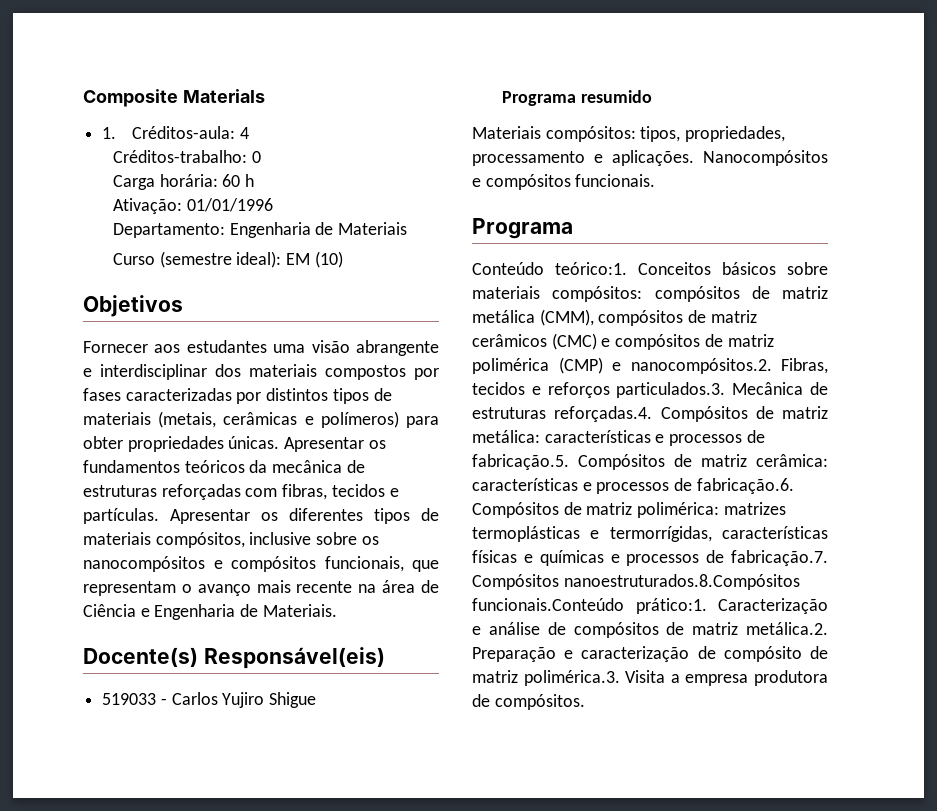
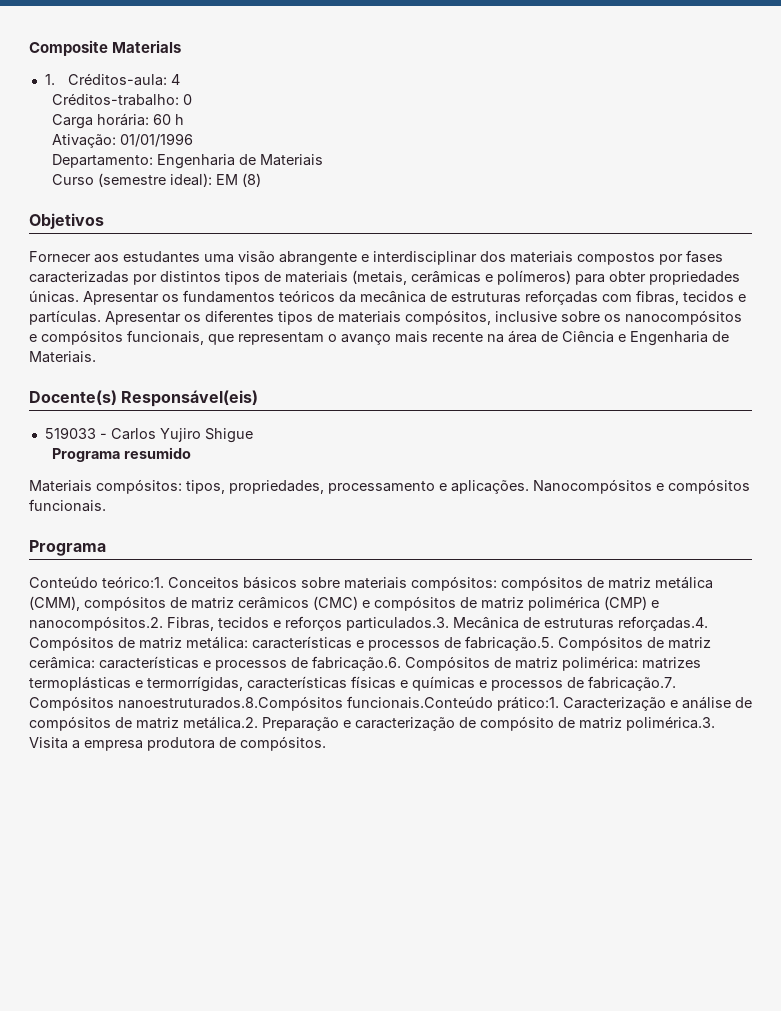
[314,251,343,268] (10) -> [242,173,262,187] (8)

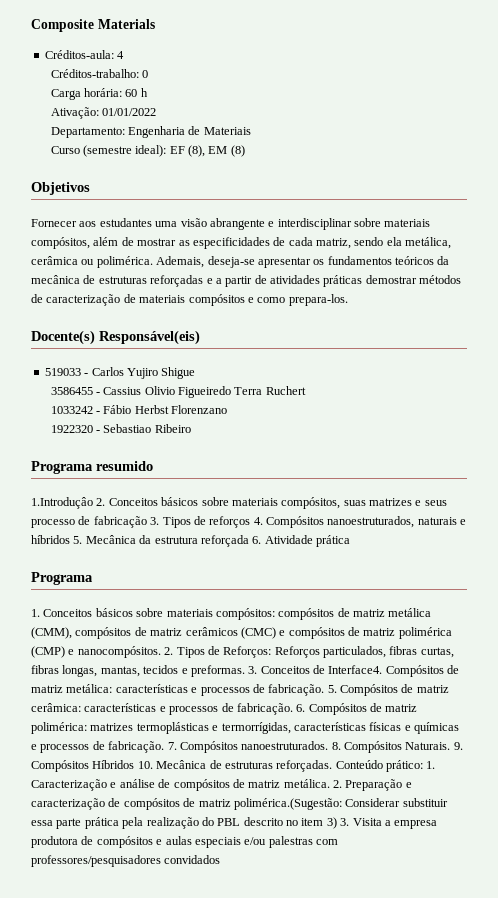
[44,74,55,85] 1. -> (155, 24) none
[120,133,194,147] 01/01/1996 -> [101,108,156,116] 01/01/2022
(213, 180) none -> [169,145,206,157] EF (8),
[480,250,723,265] [29,270,740,285] [29,290,159,305] dos materiais compostos por fases caracterizadas por distintos tipos de materiais (metais, cerâmicas e polímeros) para obter propriedades únicas. Apresentar -> [354,218,431,227] [31,237,452,249] [31,256,311,268] sobre materiais compósitos, além de mostrar as especificidades de cada matriz, sendo ela metálica, cerâmica ou polimérica. Ademais, deseja-se apresentar
[602,290,746,305] [29,310,742,325] [29,330,729,346] [29,351,96,363] com fibras, tecidos e partículas. Apresentar os diferentes tipos de materiais compósitos, inclusive sobre os nanocompósitos e compósitos funcionais, que representam o avanço mais recente na área de Ciência e Engenharia de Materiais. -> [206,275,462,287] [31,294,348,306] e a partir de atividades práticas demostrar métodos de caracterização de materiais compósitos e como prepara-los.
[52,447,192,462] [29,479,750,494] [29,499,106,512] Programa resumido // Materiais compósitos: tipos, propriedades, processamento e aplicações. Nanocompósitos e compósitos funcionais. -> [50,386,306,398] [50,405,228,414] [50,424,191,433] [31,461,153,474] [31,497,447,509] [31,516,467,528] [31,535,350,547] 3586455 - Cassius Olivio Figueiredo Terra Ruchert // 1033242 - Fábio Herbst Florenzano // 1922320 - Sebastiao Ribeiro // Programa resumido // 1.Introduçâo 2. Conceitos básicos sobre materiais compósitos, suas matrizes e seus processo de fabricação 3. Tipos de reforços 4. Compósitos nanoestruturados, naturais e híbridos 5. Mecânica da estrutura reforçada 6. Atividade prática
[29,576,164,588] Conteúdo teórico:1. -> [31,609,40,617] 1.
[29,616,708,631] nanocompósitos.2. Fibras, tecidos e reforços particulados.3. Mecânica de estruturas reforçadas.4. -> [77,646,454,658] [31,665,383,677] nanocompósitos. 2. Tipos de Reforços: Reforços particulados, fibras curtas, fibras longas, mantas, tecidos e preformas. 3. Conceitos de Interface4.
[465,636,554,651] fabricação.5. -> [268,684,337,696] fabricação. 5.
[312,656,401,671] fabricação.6. -> [236,703,306,715] fabricação. 6.
[588,676,676,691] [29,696,559,711] fabricação.7. Compósitos nanoestruturados.8.Compósitos funcionais.Conteúdo prático:1. -> [108,741,463,753] [31,760,436,772] fabricação. 7. Compósitos nanoestruturados. 8. Compósitos Naturais. 9. Compósitos Híbridos 10. Mecânica de estruturas reforçadas. Conteúdo prático: 1.
[183,716,258,729] metálica.2. -> [283,779,342,788] metálica. 2.
[480,716,715,731] compósito de matriz polimérica.3. -> [123,798,448,810] [31,817,350,829] compósitos de matriz polimérica.(Sugestão: Considerar substituir essa parte prática pela realização do PBL descrito no item 3) 3.
[240,736,326,751] compósitos. -> [96,836,338,848] [31,855,221,867] compósitos e aulas especiais e/ou palestras com professores/pesquisadores convidados

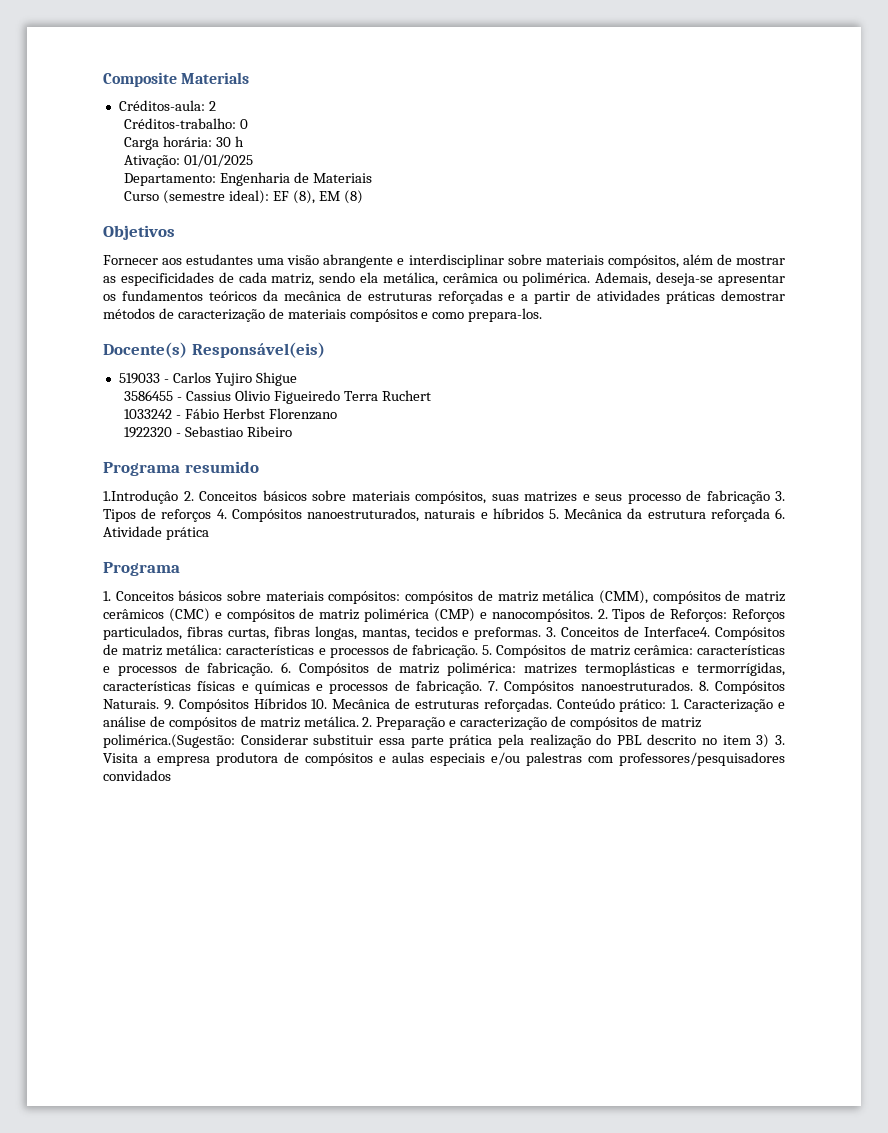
[117,51,125,59] 4 -> [208,101,216,111] 2
[125,89,138,97] 60 -> [216,137,232,147] 30
[101,108,156,116] 01/01/2022 -> [184,154,254,167] 01/01/2025

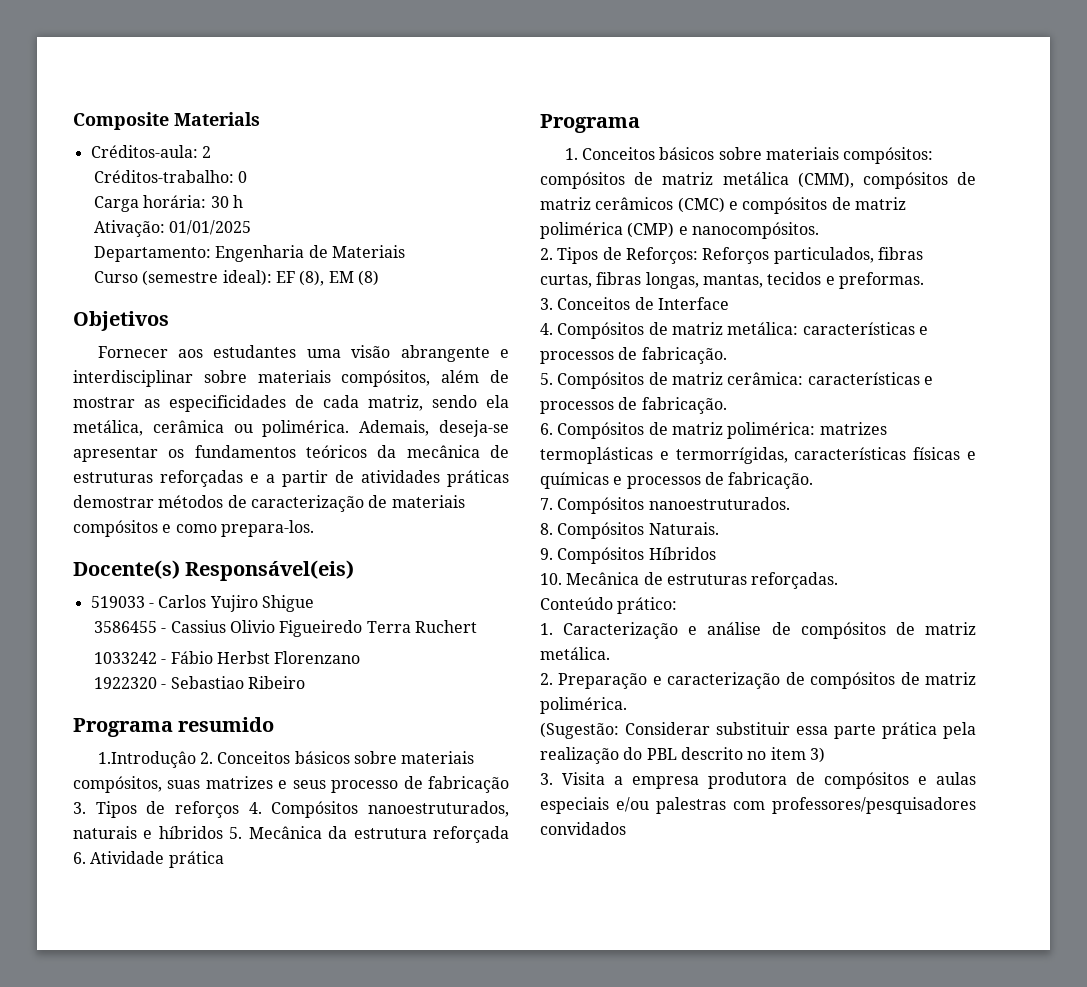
(593, 615) none -> (819, 230) //
(542, 633) none -> (924, 280) //
[644,627,711,637] Interface4. -> [657,297,729,310] [540,323,553,335] Interface // 4.
(479, 651) none -> (727, 355) //
(274, 669) none -> (727, 405) //
(482, 687) none -> (814, 480) //
(693, 685) none -> (790, 503) //
(159, 704) none -> (719, 528) //
(307, 703) none -> (716, 553) //
(552, 705) none -> (839, 580) //
(667, 705) none -> (678, 605) //
(359, 721) none -> (610, 653) //
[103,734,235,748] polimérica.(Sugestão: -> [540,697,627,714] [540,722,619,739] polimérica. // (Sugestão:
(770, 741) none -> (825, 755) //

